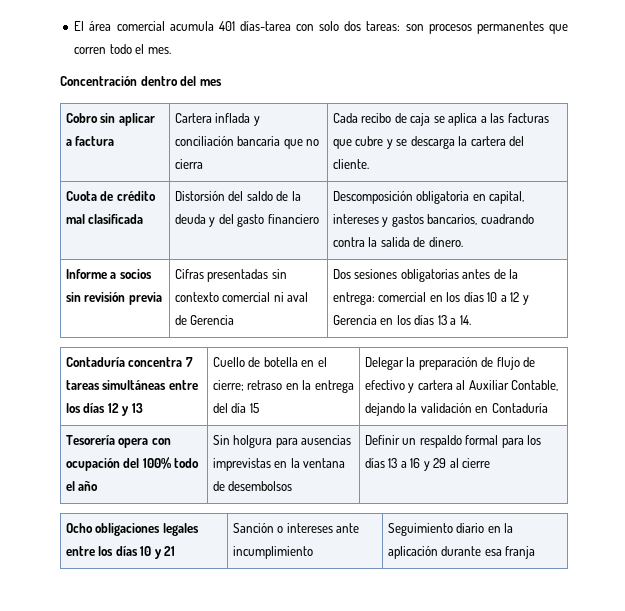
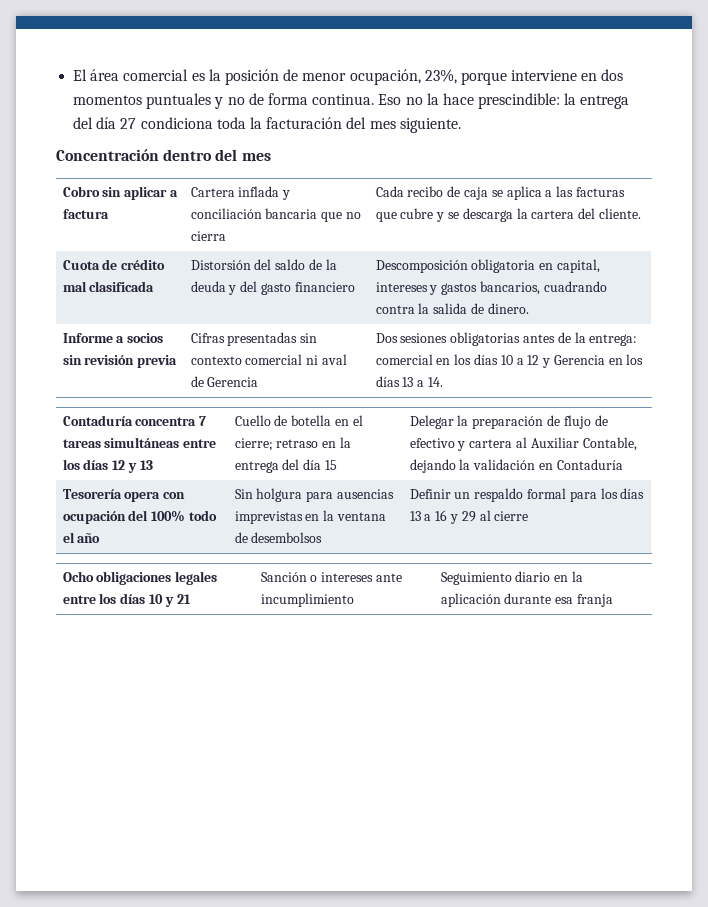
[169,21,568,34] [74,44,171,54] acumula 401 días-tarea con solo dos tareas: son procesos permanentes que corren todo el mes. -> [191,69,624,85] [73,93,630,109] [73,117,461,133] es la posición de menor ocupación, 23%, porque interviene en dos momentos puntuales y no de forma continua. Eso no la hace prescindible: la entrega del día 27 condiciona toda la facturación del mes siguiente.

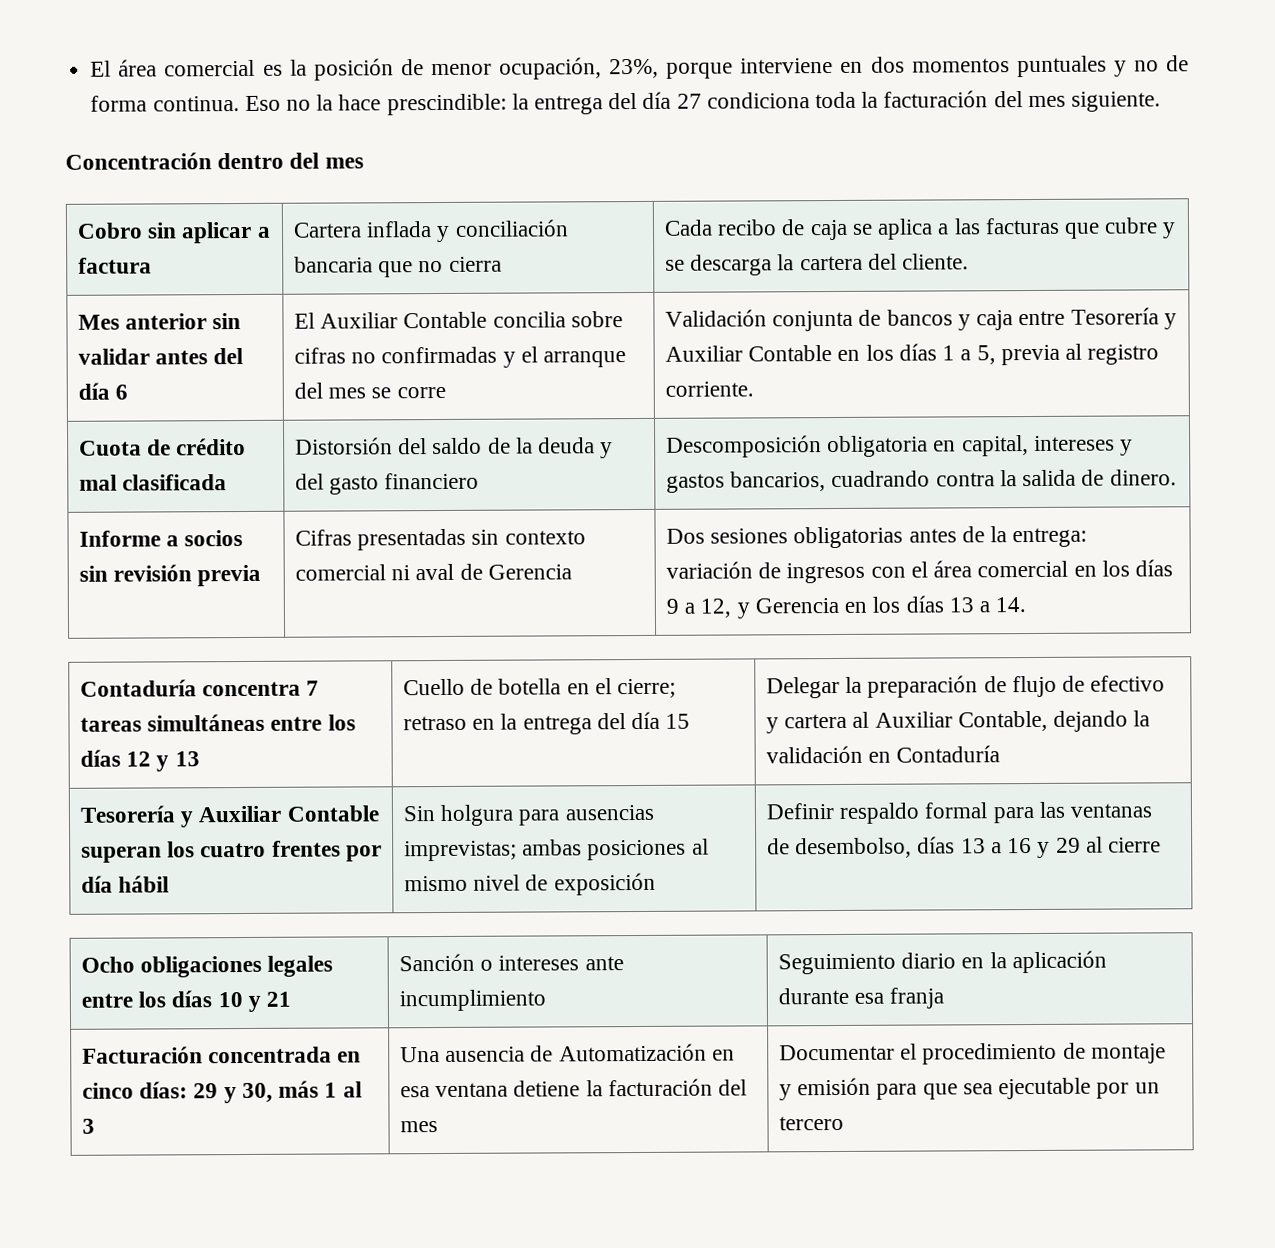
(641, 213) none -> [78,313,242,330] [78,347,244,365] [78,382,129,400] [294,311,623,329] [294,346,627,368] [294,382,446,399] [665,307,1177,332] [665,343,1160,366] [665,381,755,397] // Mes anterior sin validar antes del día 6 | El Auxiliar Contable concilia sobre cifras no confirmadas y el arranque del mes se corre | Validación conjunta de bancos y caja entre Tesorería y Auxiliar Contable en los días 1 a 5, previa al registro corriente.
(638, 340) none -> [666,560,973,584] variación de ingresos con el área
[500,355,540,365] 10 a 12 -> [666,598,732,618] 9 a 12,
[124,491,186,502] [62,510,217,524] [62,532,101,543] [234,488,394,502] [234,510,386,524] [234,532,323,543] opera con ocupación del 100% todo el año | Sin holgura para ausencias imprevistas en la ventana de desembolsos -> [180,805,379,828] [81,840,382,863] [81,875,170,893] [403,804,654,826] [404,838,709,862] [404,872,656,896] y Auxiliar Contable superan los cuatro frentes por día hábil | Sin holgura para ausencias imprevistas; ambas posiciones al mismo nivel de exposición
[454,492,471,499] un -> (835, 811) none
[600,488,618,499] los -> [1038,801,1153,818] [767,837,913,859] las ventanas de desembolso,
(613, 600) none -> [82,1046,362,1064] [82,1080,362,1104] [82,1118,96,1134] [400,1043,735,1063] [400,1078,748,1098] [400,1121,439,1133] [779,1042,1166,1065] [779,1077,1160,1101] [779,1115,845,1131] // Facturación concentrada en cinco días: 29 y 30, más 1 al 3 | Una ausencia de Automatización en esa ventana detiene la facturación del mes | Documentar el procedimiento de montaje y emisión para que sea ejecutable por un tercero

